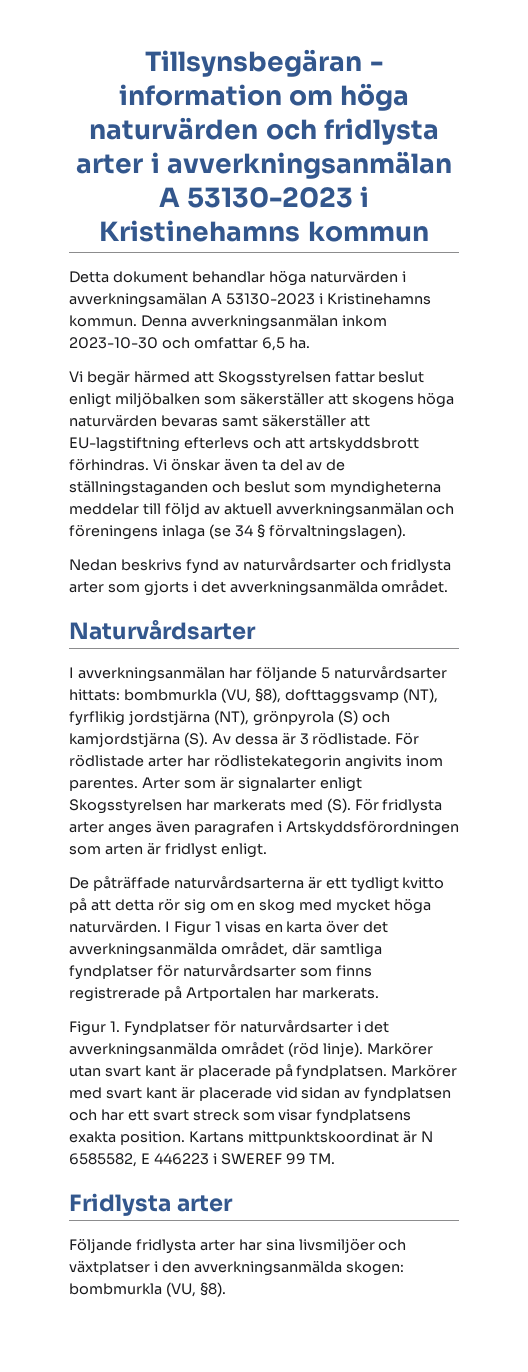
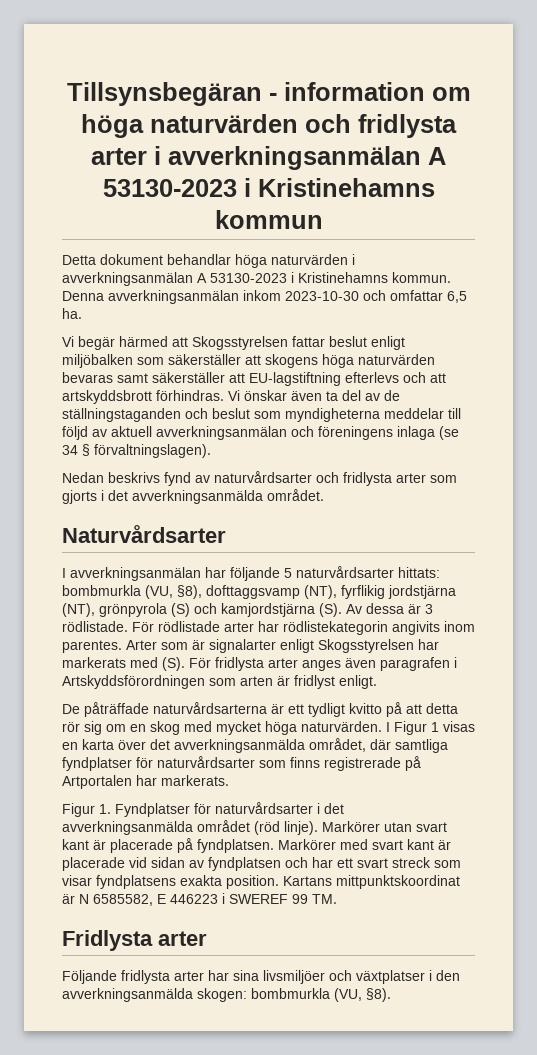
[69,292,207,308] avverkningsamälan -> [62,272,193,286] avverkningsanmälan

